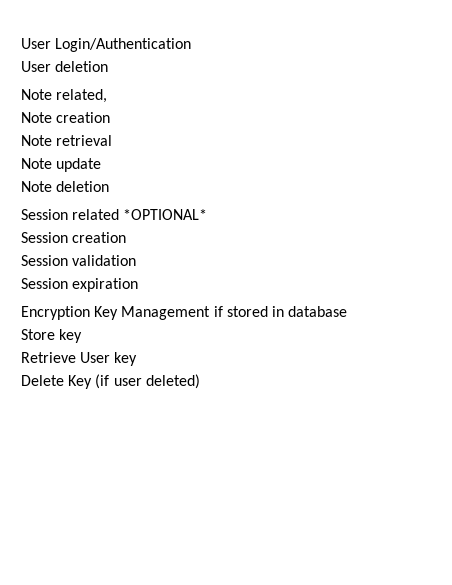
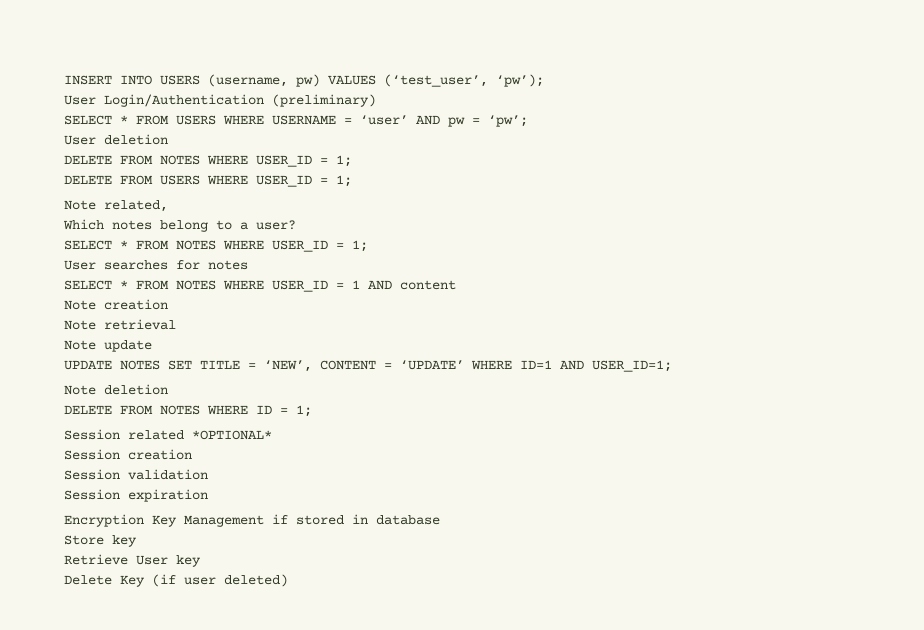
[21,38,192,52] [21,61,109,72] [21,89,108,103] User Login/Authentication // User deletion // Note related, -> [64,74,544,87] [64,94,376,107] [64,115,528,127] [64,134,168,145] [64,155,352,167] [64,175,352,187] [64,200,168,212] [63,219,296,232] [64,240,368,252] [64,260,248,270] [64,280,456,292] INSERT INTO USERS (username, pw) VALUES (‘test_user’, ‘pw’); // User Login/Authentication (preliminary) // SELECT * FROM USERS WHERE USERNAME = ‘user’ AND pw = ‘pw’; // User deletion // DELETE FROM NOTES WHERE USER_ID = 1; // DELETE FROM USERS WHERE USER_ID = 1; // Note related, // Which notes belong to a user? // SELECT * FROM NOTES WHERE USER_ID = 1; // User searches for notes // SELECT * FROM NOTES WHERE USER_ID = 1 AND content
[21,181,110,192] Note deletion -> [64,360,672,372] [64,384,168,395] [64,405,312,417] UPDATE NOTES SET TITLE = ‘NEW’, CONTENT = ‘UPDATE’ WHERE ID=1 AND USER_ID=1; // Note deletion // DELETE FROM NOTES WHERE ID = 1;

